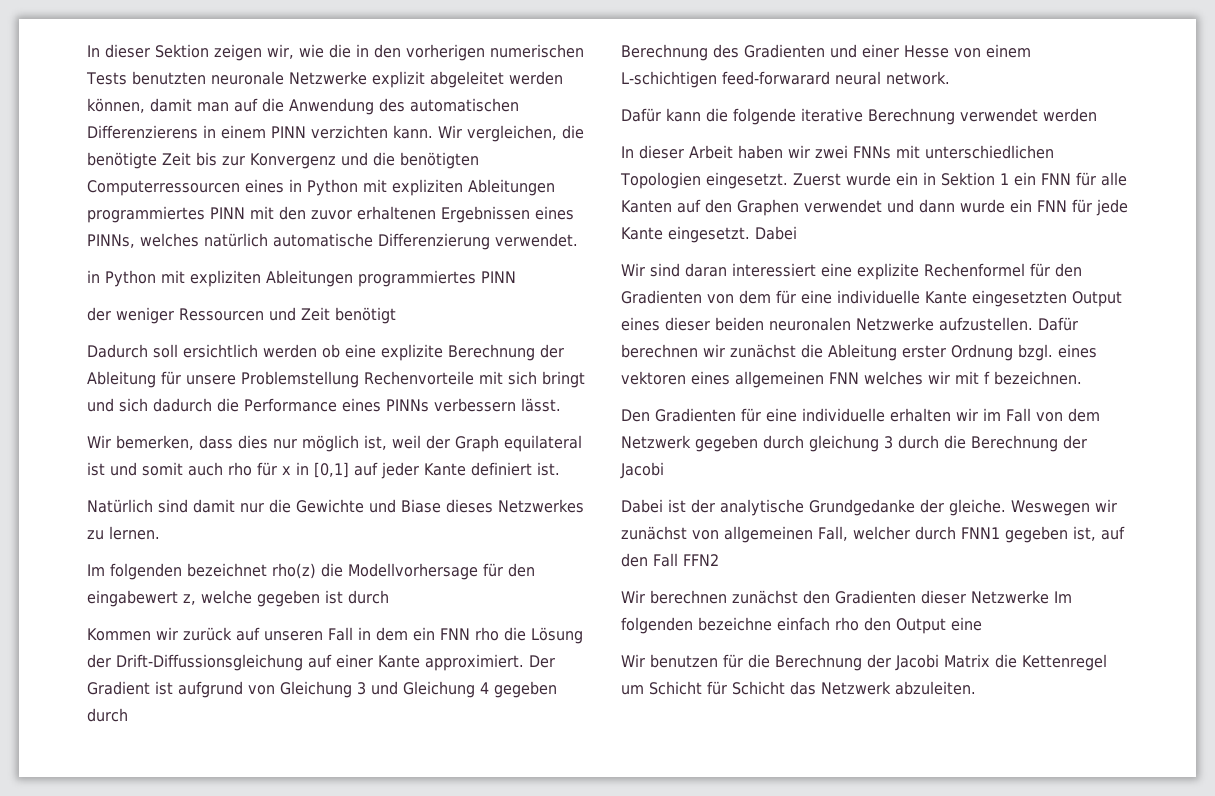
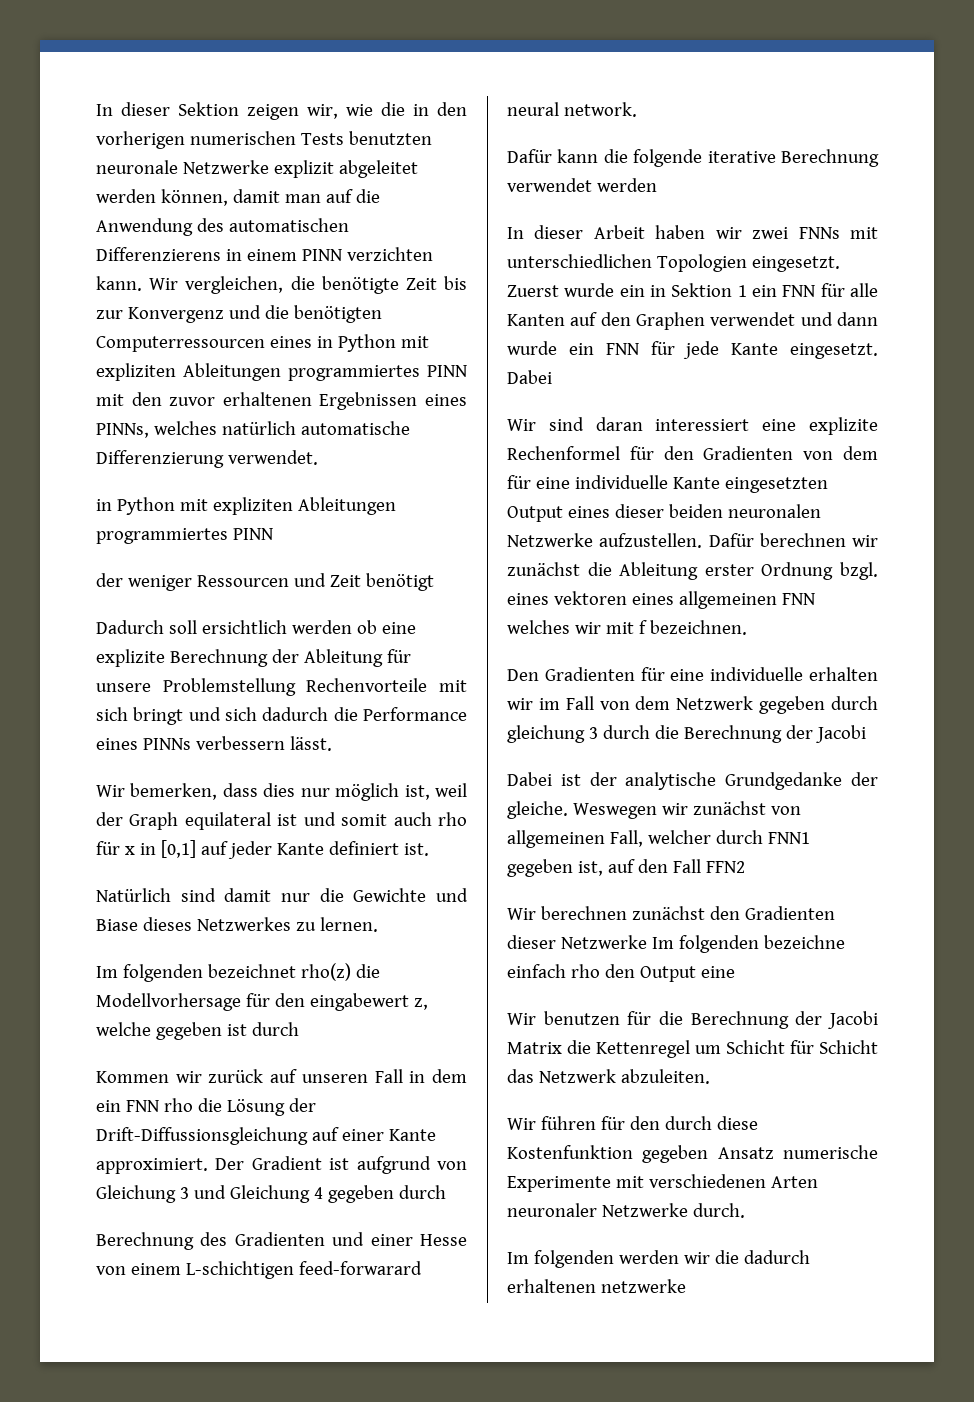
(976, 688) none -> [507,1116,758,1130] [507,1145,878,1163] [507,1174,818,1192] [507,1203,745,1218] [507,1250,810,1268] [507,1279,686,1293] // Wir führen für den durch diese Kostenfunktion gegeben Ansatz numerische Experimente mit verschiedenen Arten neuronaler Netzwerke durch. // Im folgenden werden wir die dadurch erhaltenen netzwerke

